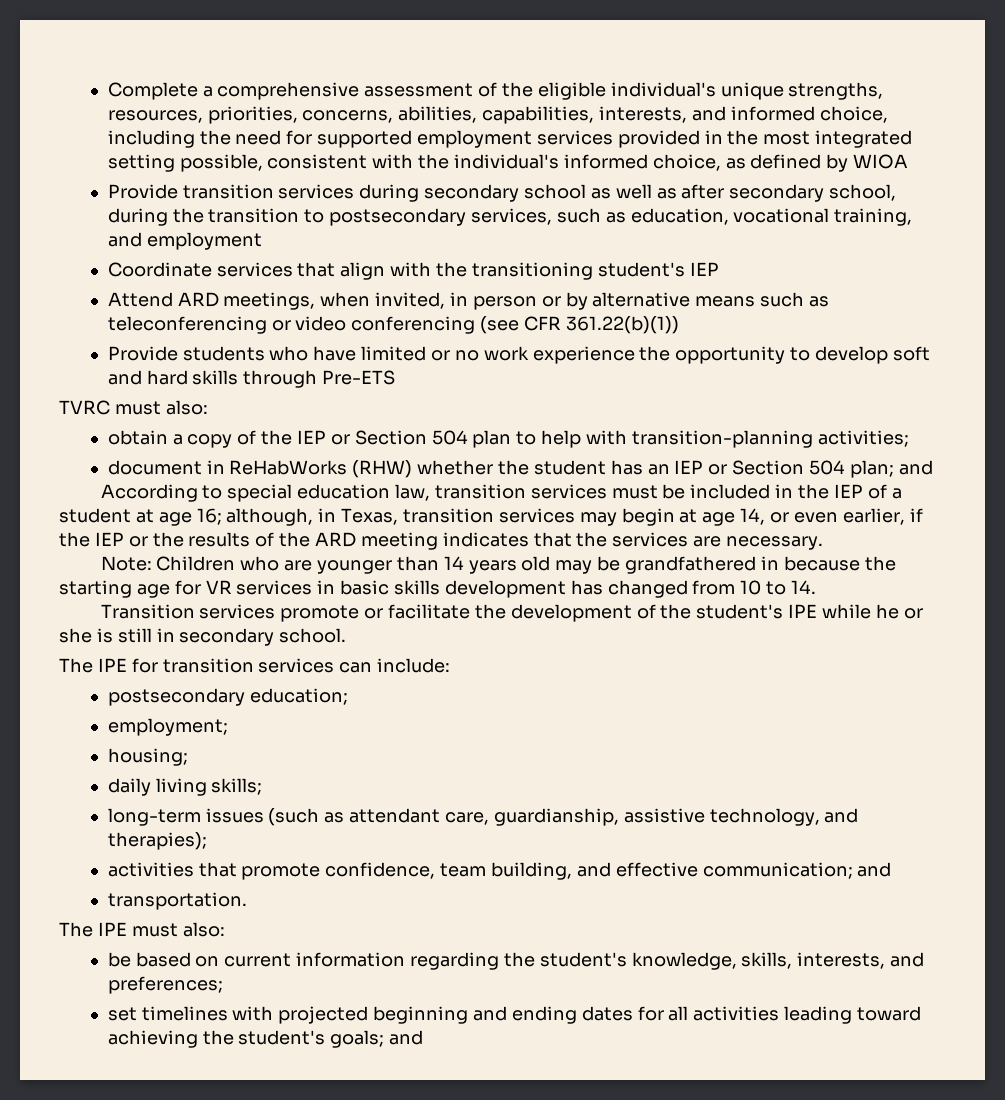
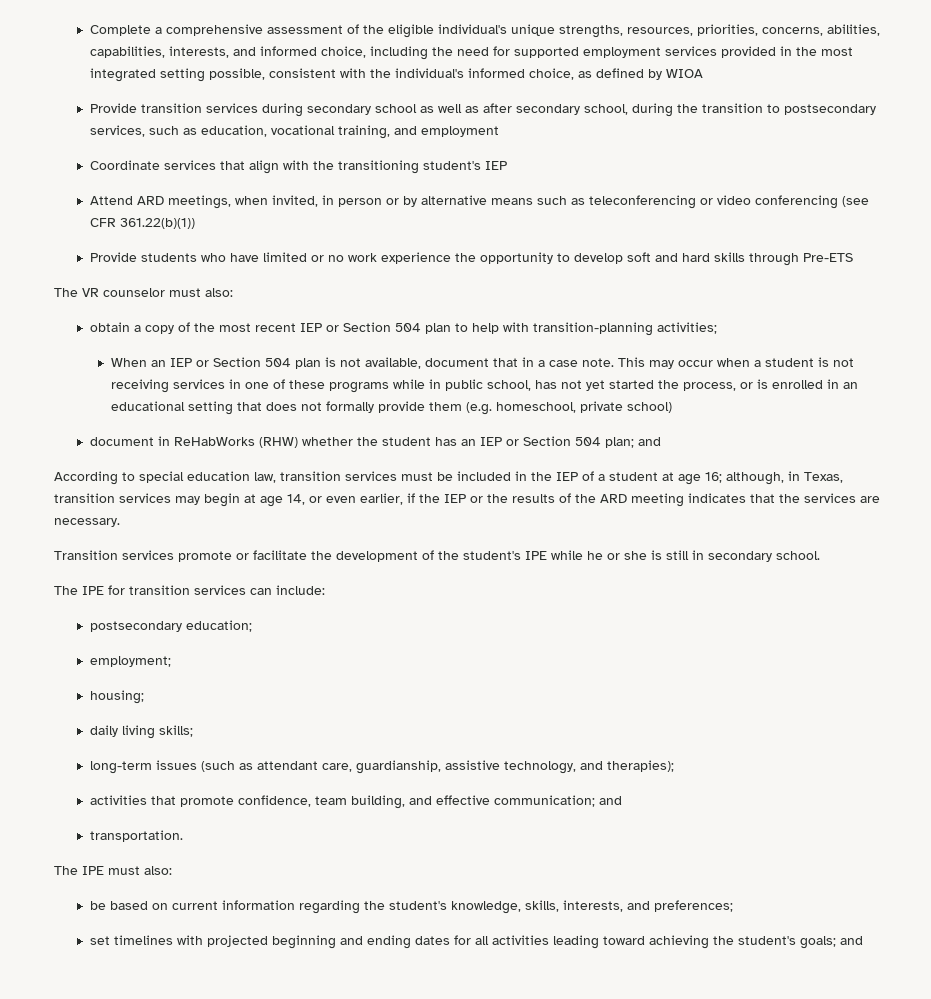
[59,400,110,415] TVRC -> [54,288,165,297] The VR counselor
(293, 437) none -> [219,323,297,332] most recent
(909, 438) none -> [110,357,854,369] [110,379,858,393] [110,401,672,415] // When an IEP or Section 504 plan is not available, document that in a case note. This may occur when a student is not receiving services in one of these programs while in public school, has not yet started the process, or is enrolled in an educational setting that does not formally provide them (e.g. homeschool, private school)
[100,556,896,574] [59,580,817,598] // Note: Children who are younger than 14 years old may be grandfathered in because the starting age for VR services in basic skills development has changed from 10 to 14. -> (120, 522) none

